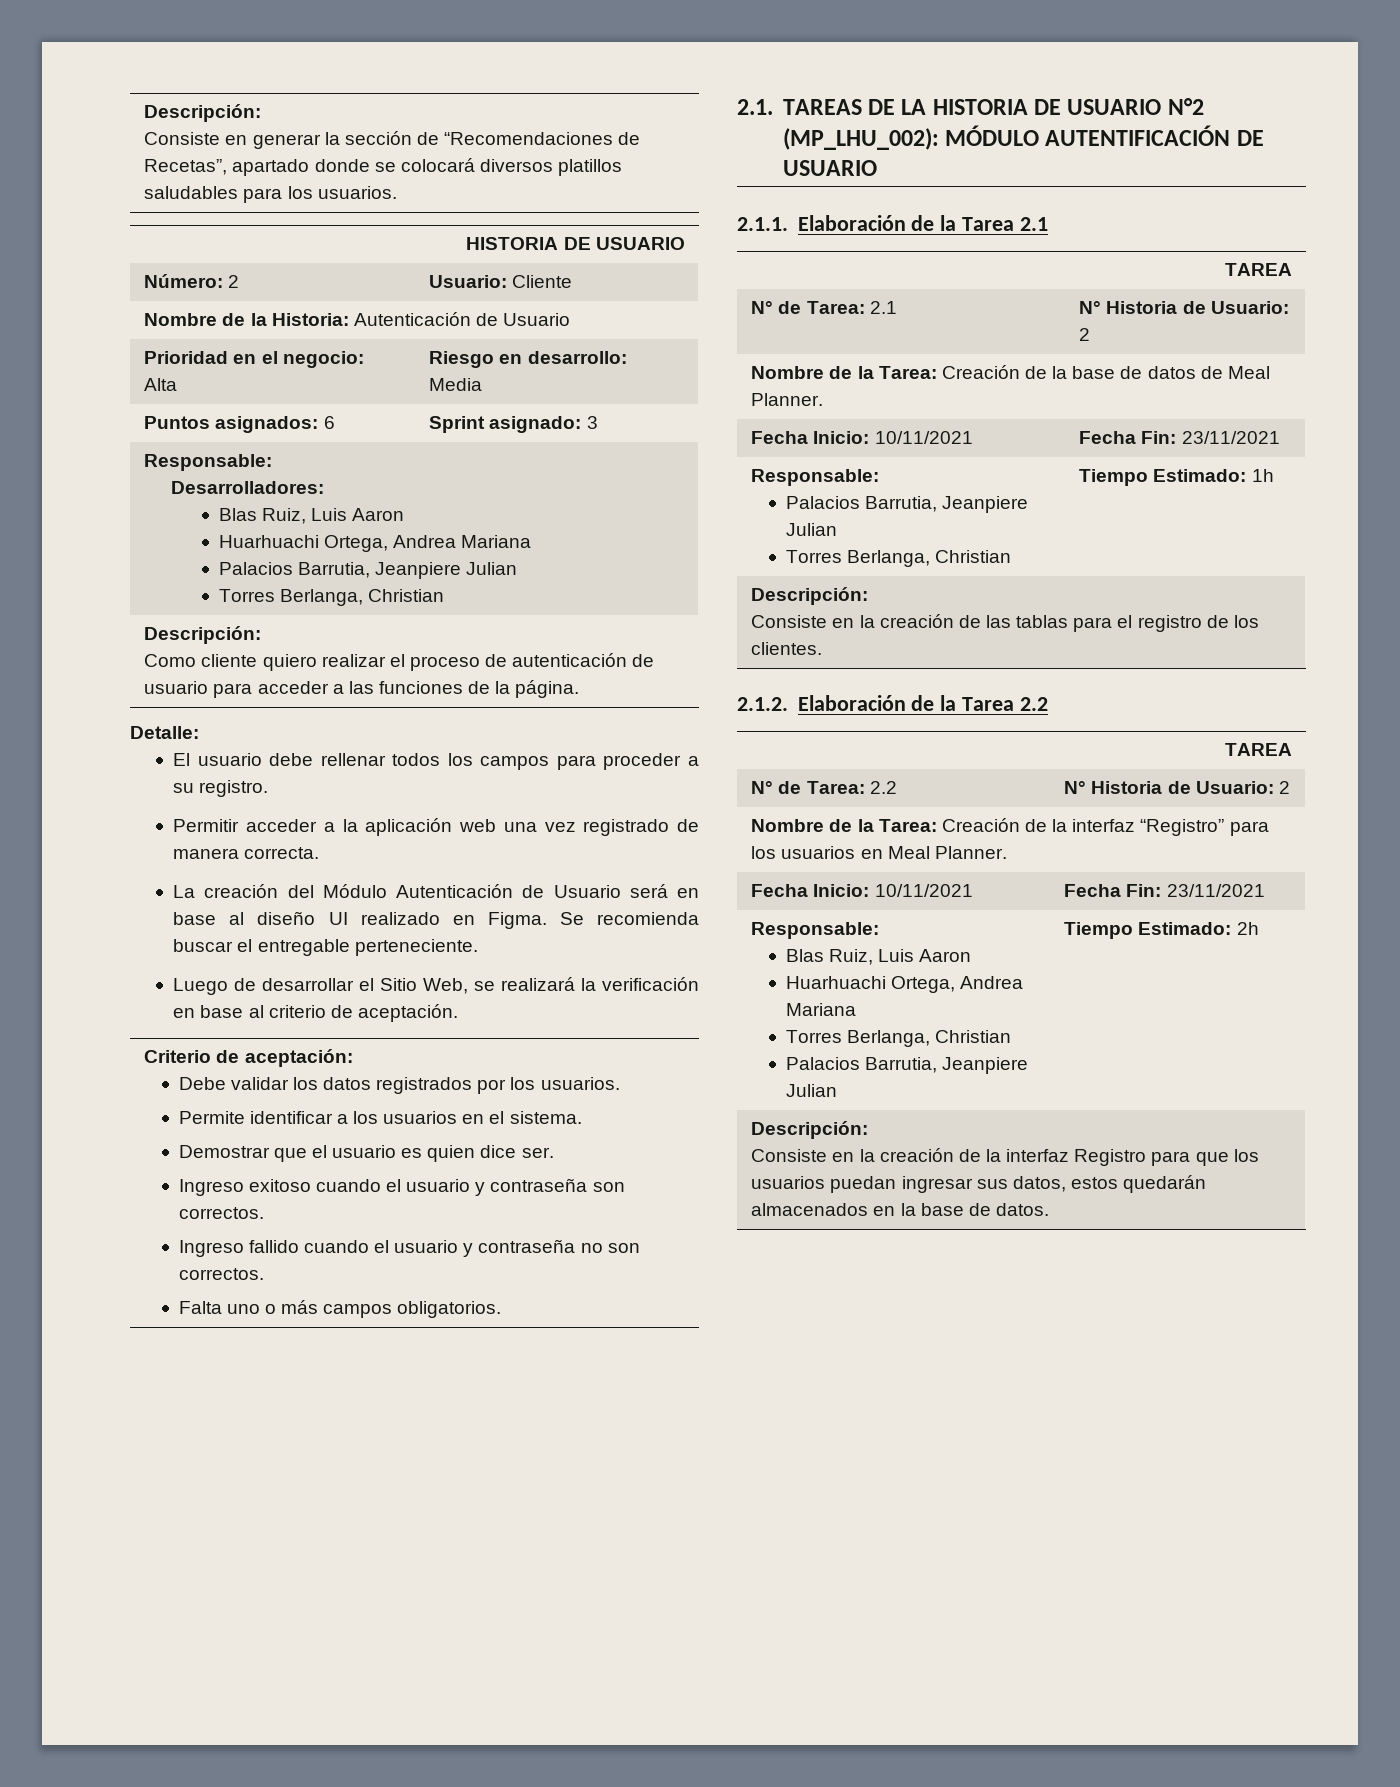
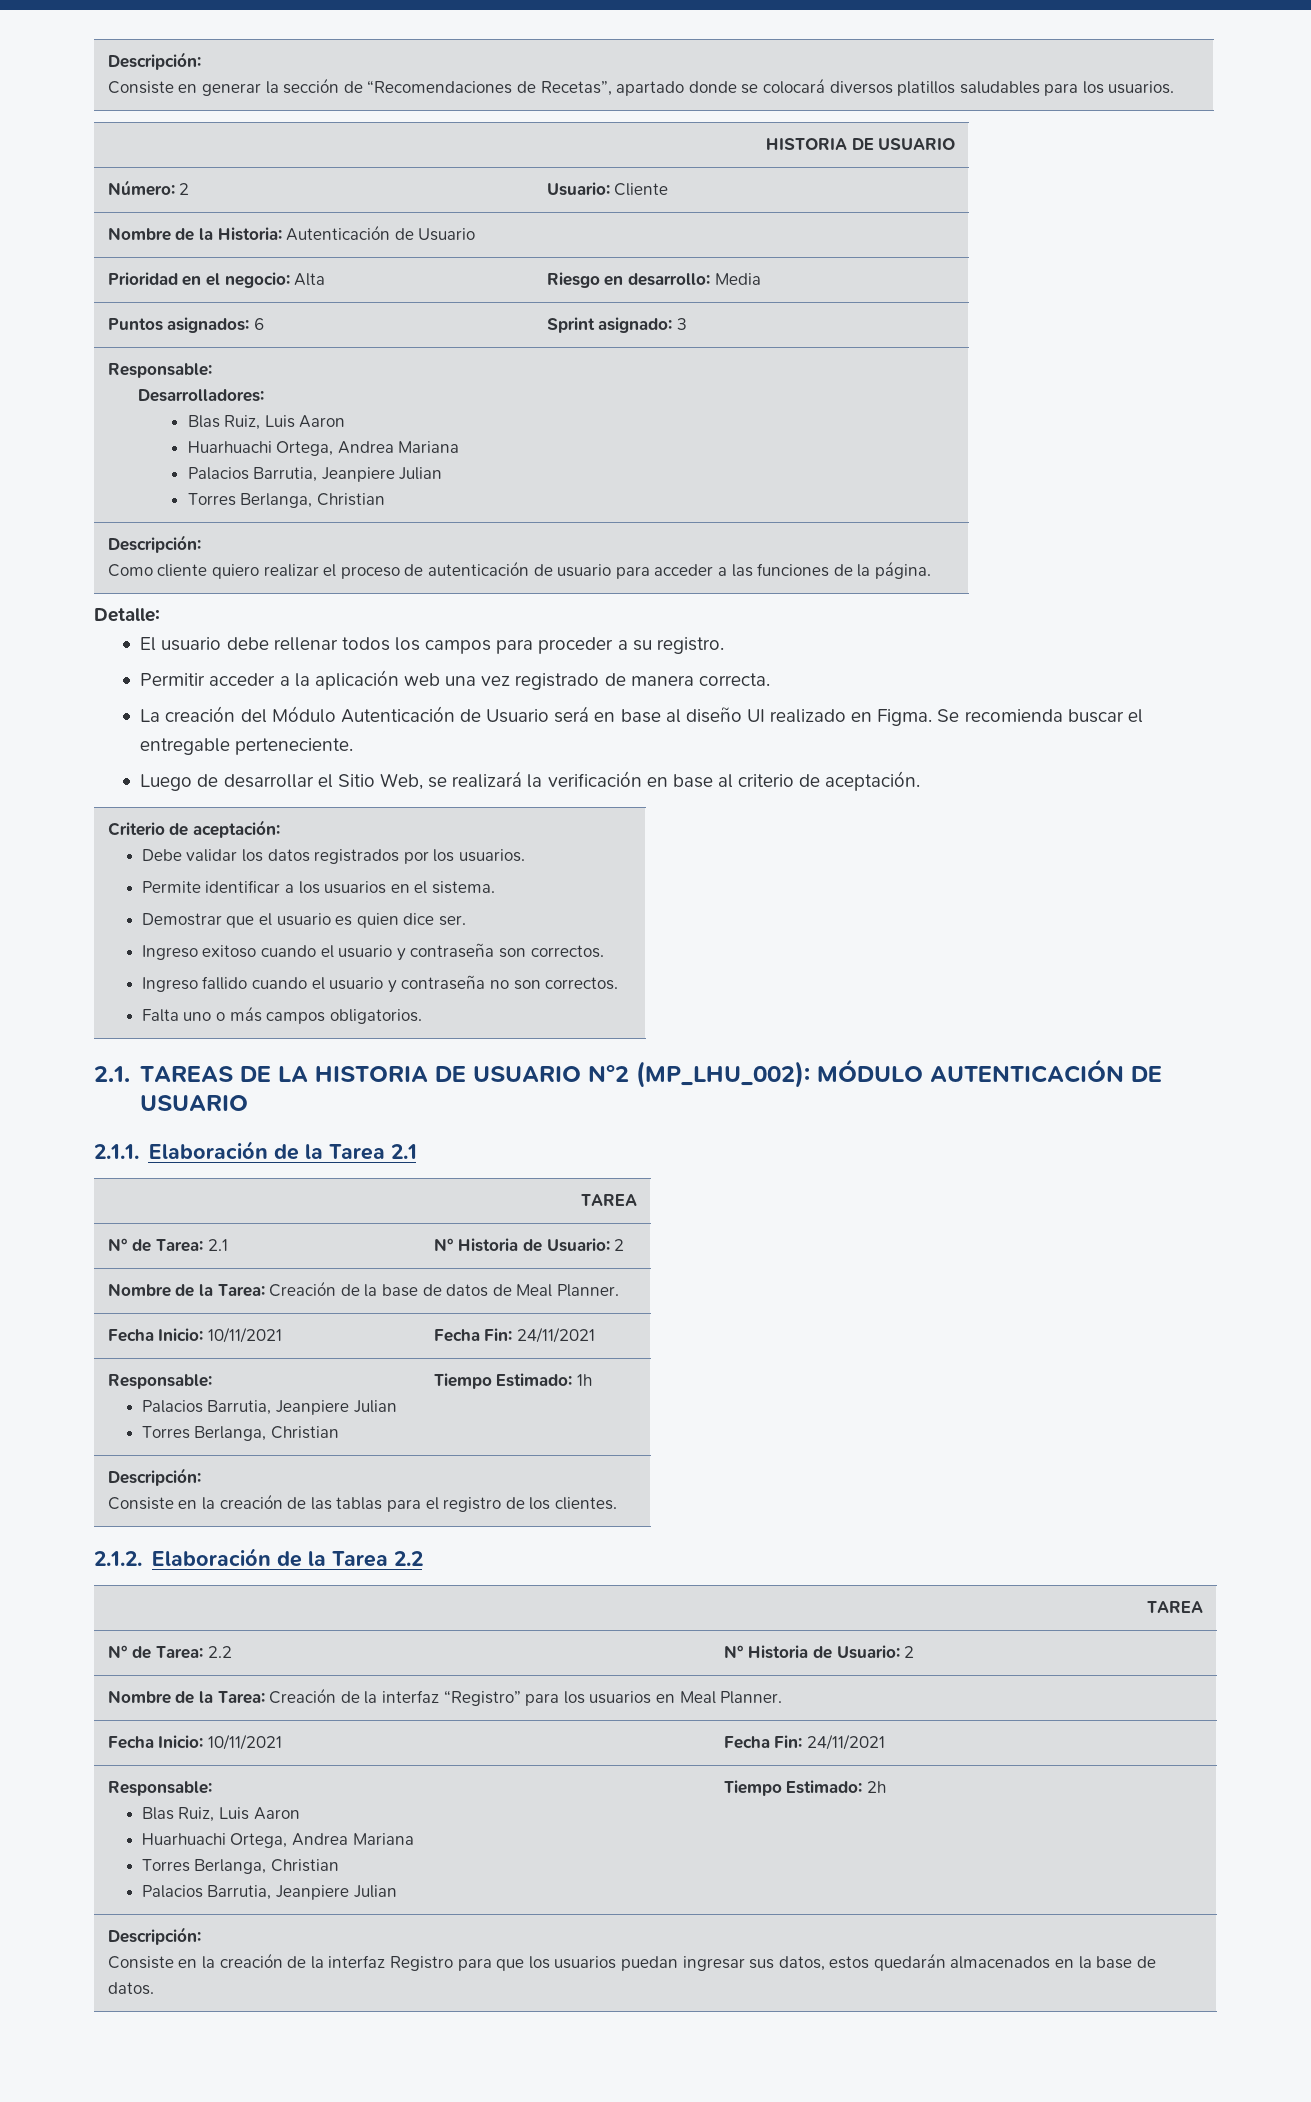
[1045,125,1231,146] AUTENTIFICACIÓN -> [929,1059,1124,1083] AUTENTICACIÓN
[1181,431,1280,444] 23/11/2021 -> [517,1327,596,1343] 24/11/2021
[1166,884,1265,897] 23/11/2021 -> [807,1734,886,1750] 24/11/2021

